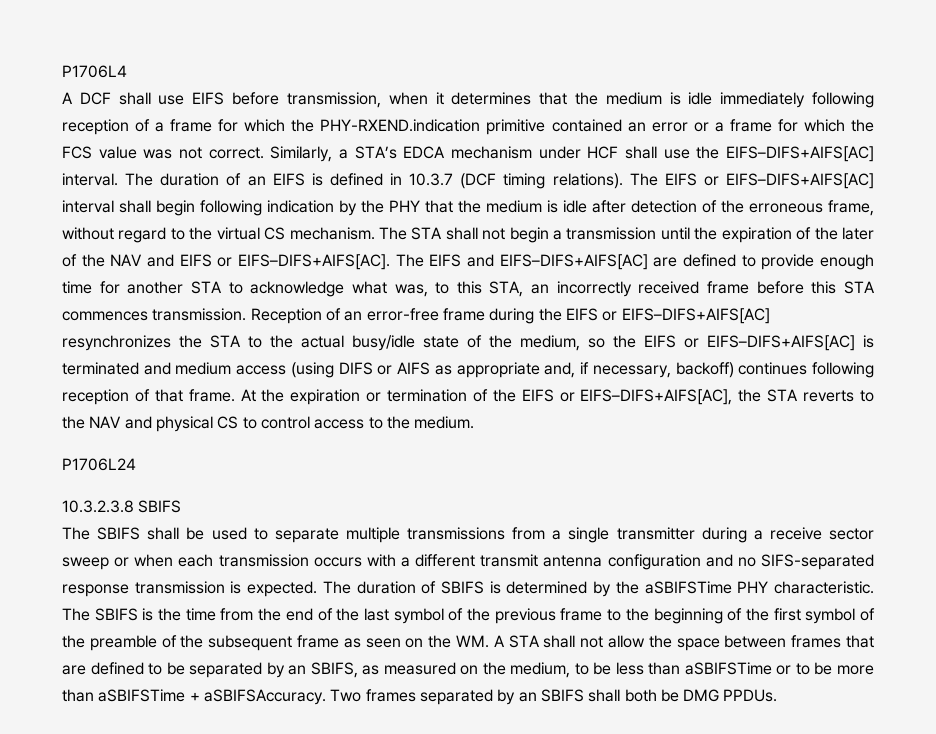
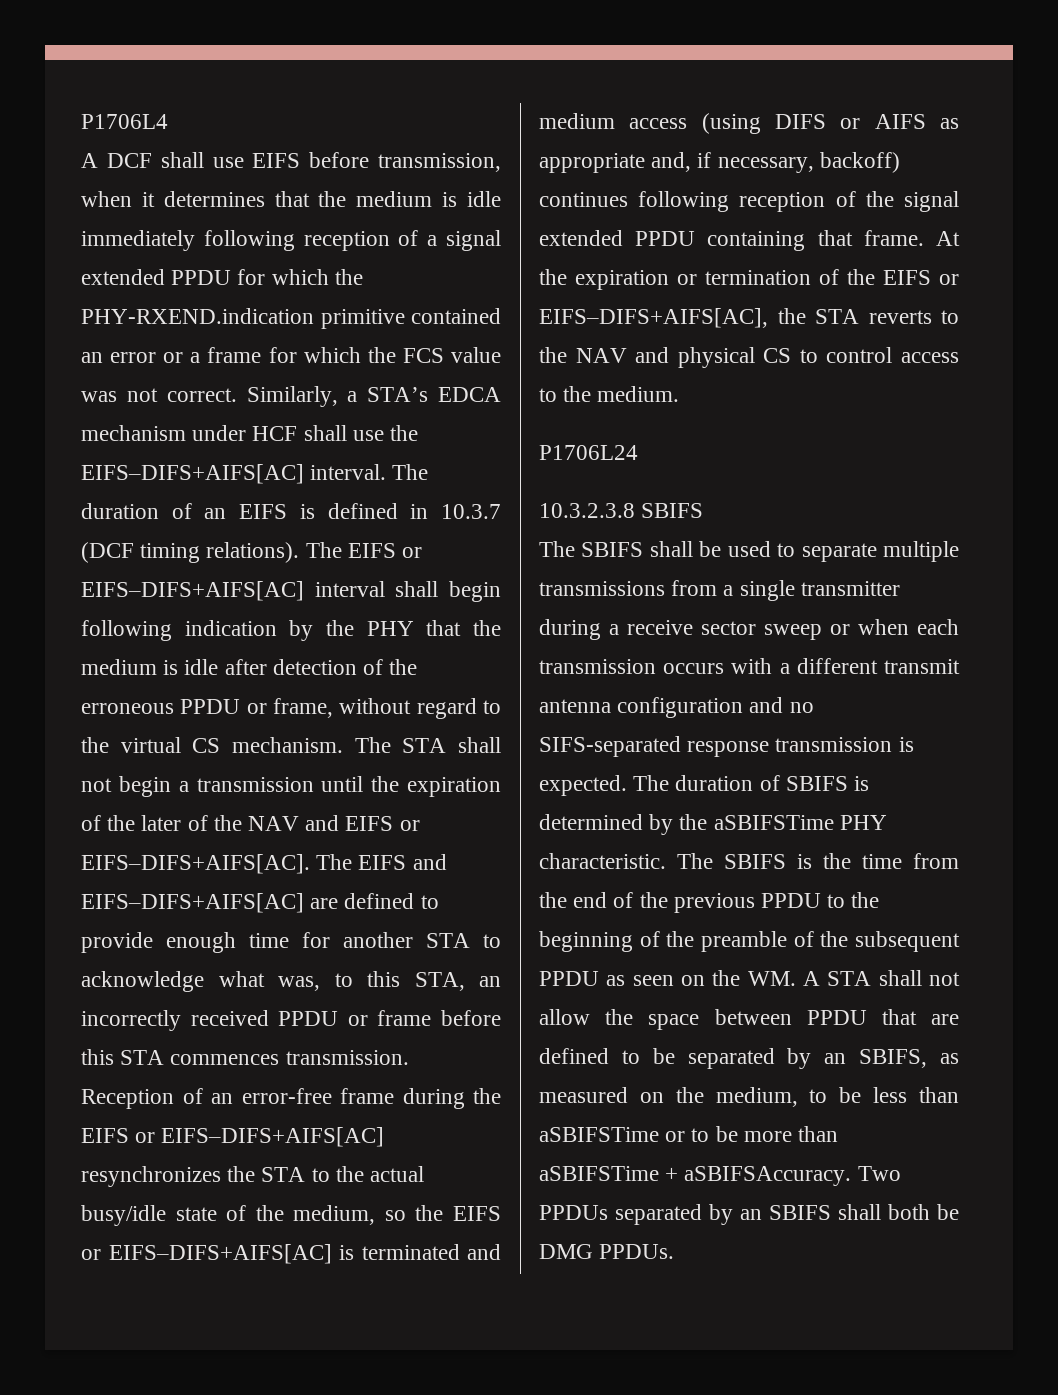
[170,119,213,132] frame -> [446,230,502,251] [81,269,232,285] signal extended PPDU
(823, 208) none -> [180,699,267,714] PPDU or
(700, 287) none -> [278,1011,368,1026] PPDU or
(150, 395) none -> [865,191,959,212] [539,230,806,251] the signal extended PPDU containing
[363,608,603,624] last symbol of the previous frame -> [673,893,822,913] previous PPDU
[773,608,875,624] [62,635,85,648] first symbol of the -> (695, 939) none
[297,635,339,648] frame -> [539,971,599,986] PPDU
[791,635,842,648] frames -> [806,1010,867,1025] PPDU
[365,689,416,702] frames -> [539,1205,608,1220] PPDUs

